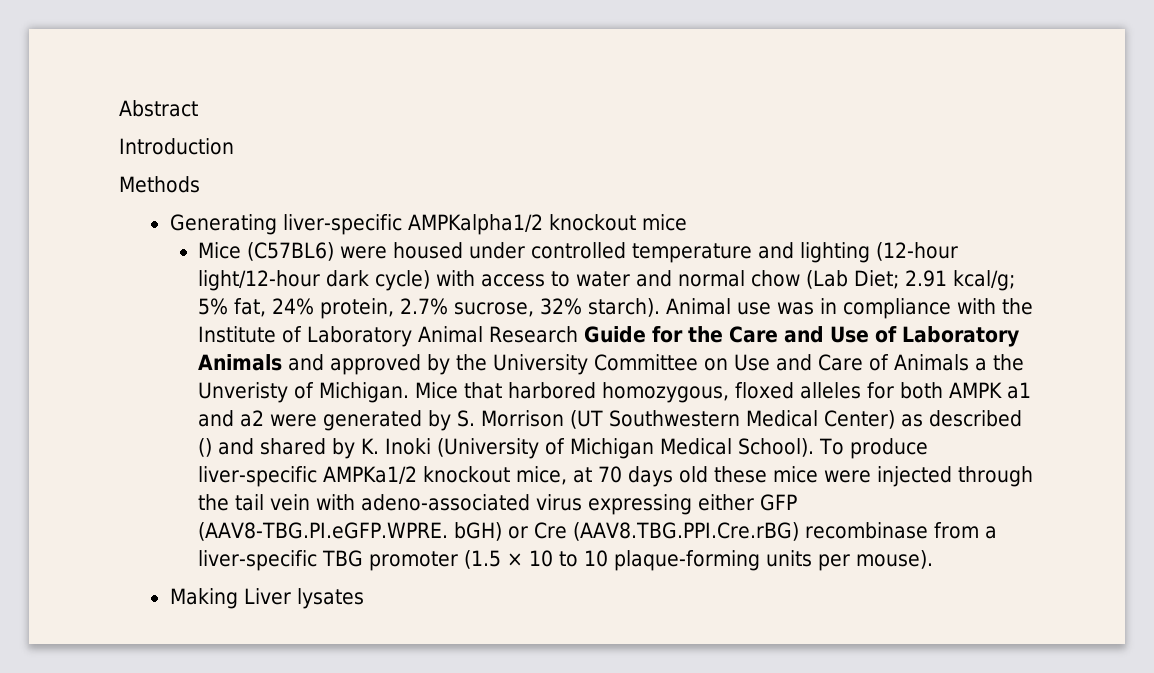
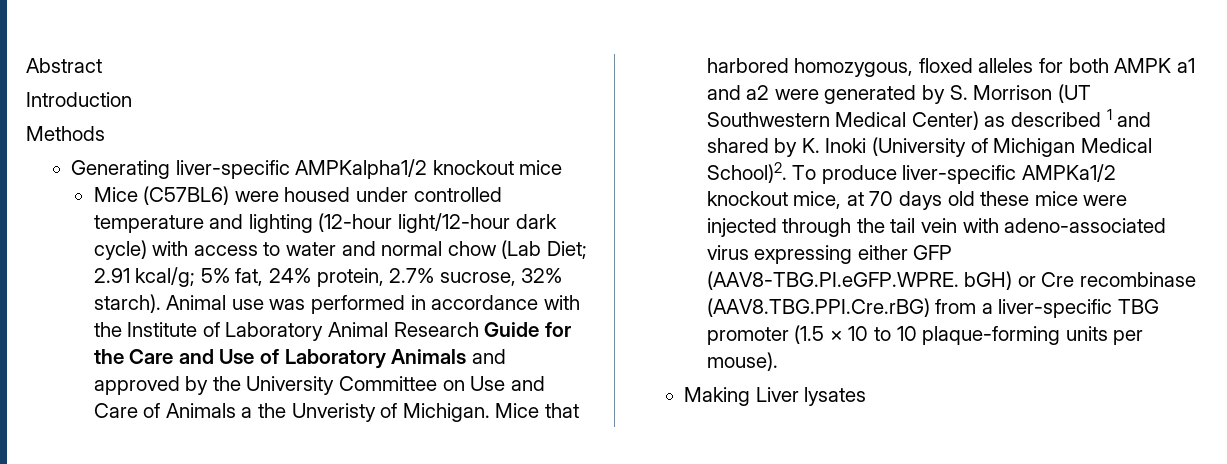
[819,298,951,319] in compliance -> [310,295,539,314] performed in accordance
[197,438,212,457] () -> [1106,109,1112,120] 1
[737,438,814,457] School). -> [706,162,787,183] School)2.
[572,522,928,541] (AAV8.TBG.PPI.Cre.rBG) recombinase -> [1079,272,1196,287] [706,298,930,317] recombinase (AAV8.TBG.PPI.Cre.rBG)

